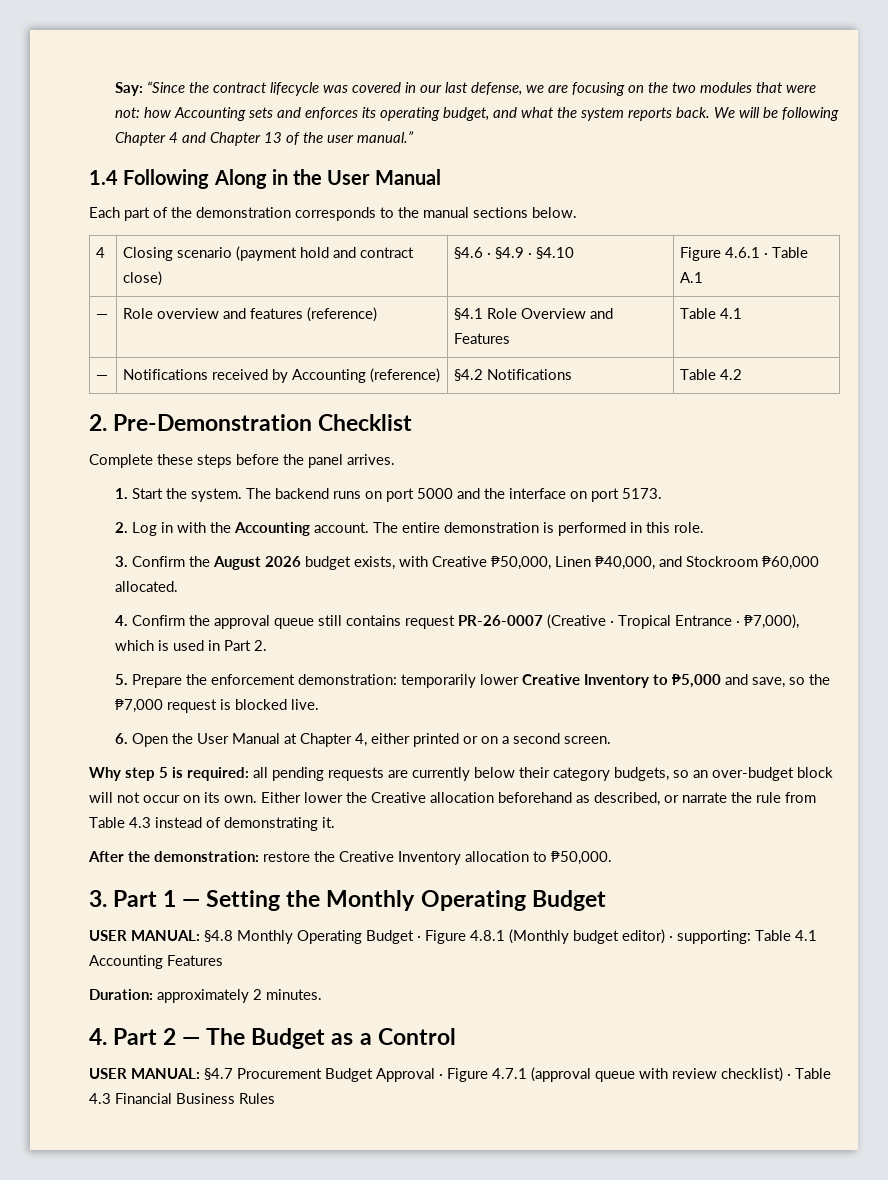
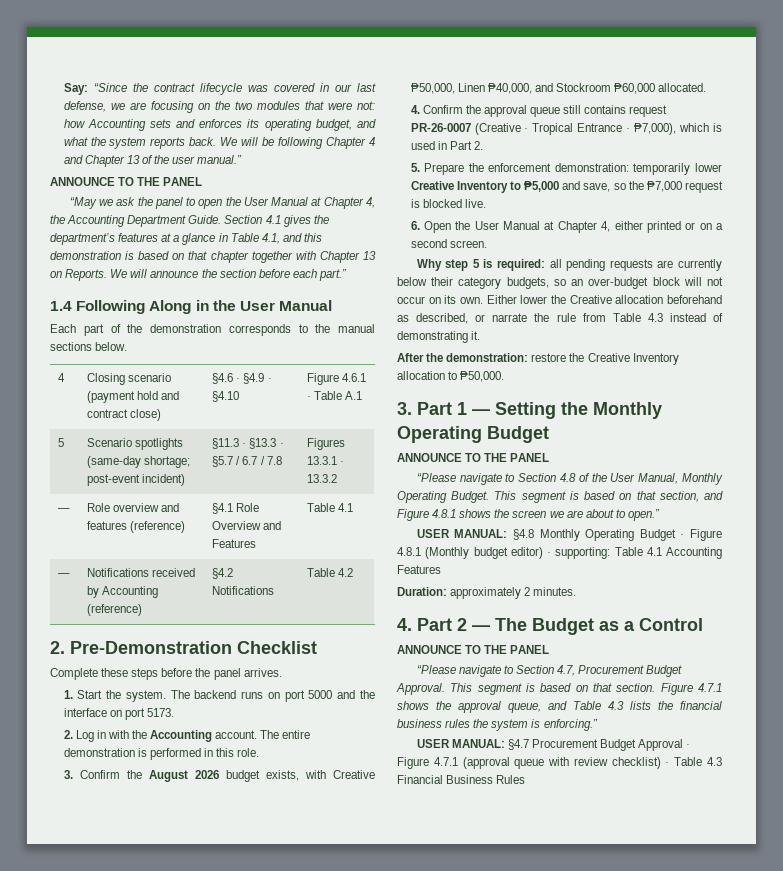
(414, 137) none -> [50,177,203,186] [69,197,375,209] [50,215,329,227] [50,233,322,245] [50,251,376,263] [50,269,347,281] // ANNOUNCE TO THE PANEL // “May we ask the panel to open the User Manual at Chapter 4, the Accounting Department Guide. Section 4.1 gives the department’s features at a glance in Table 4.1, and this demonstration is based on that chapter together with Chapter 13 on Reports. We will announce the section before each part.”
(704, 277) none -> [58,438,65,447] [87,438,184,450] [87,456,191,468] [87,474,186,486] [212,438,284,449] [212,456,282,467] [307,438,346,450] [307,456,345,465] [307,474,338,483] // 5 | Scenario spotlights (same-day shortage; post-event incident) | §11.3 · §13.3 · §5.7 / 6.7 / 7.8 | Figures 13.3.1 · 13.3.2
(606, 900) none -> [397,453,550,462] [416,473,723,485] [397,491,723,503] [397,509,660,521] // ANNOUNCE TO THE PANEL // “Please navigate to Section 4.8 of the User Manual, Monthly Operating Budget. This segment is based on that section, and Figure 4.8.1 shows the screen we are about to open.”
(456, 1036) none -> [397,645,550,654] [416,665,683,677] [396,683,722,695] [397,701,722,713] [397,719,598,731] // ANNOUNCE TO THE PANEL // “Please navigate to Section 4.7, Procurement Budget Approval. This segment is based on that section. Figure 4.7.1 shows the approval queue, and Table 4.3 lists the financial business rules the system is enforcing.”

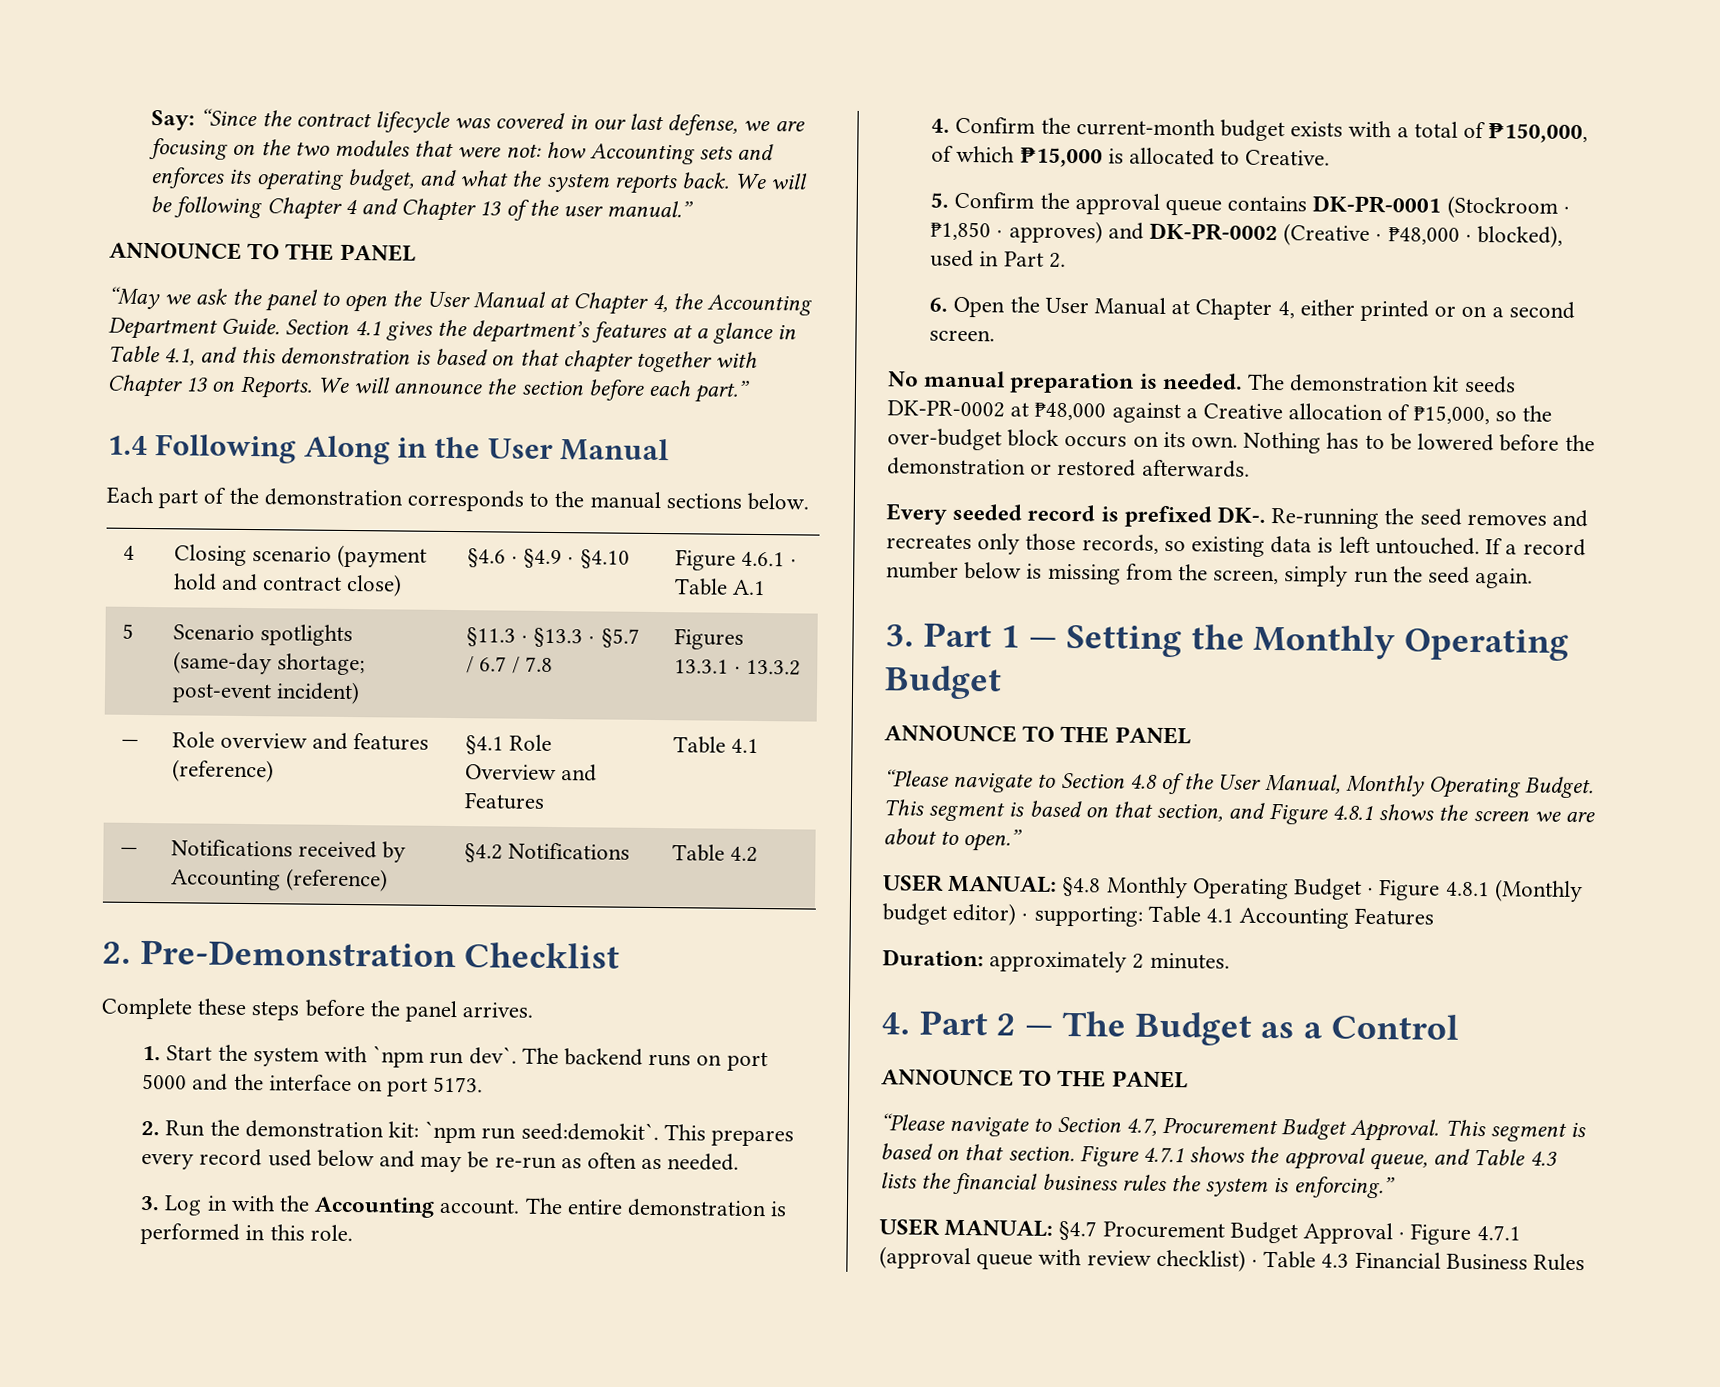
[125,690,166,702] system. -> [252,1045,517,1068] system with `npm run dev`.
(73, 734) none -> [165,1119,794,1147] [141,1148,740,1173] [140,1195,161,1211] Run the demonstration kit: `npm run seed:demokit`. This prepares every record used below and may be re-run as often as needed. // 3.
[63,770,375,782] [410,83,707,94] [410,105,668,117] [410,123,722,135] [410,141,483,150] [410,163,722,175] [410,181,723,193] [410,199,486,208] 3. Confirm the August 2026 budget exists, with Creative ₱50,000, Linen ₱40,000, and Stockroom ₱60,000 allocated. // 4. Confirm the approval queue still contains request PR-26-0007 (Creative · Tropical Entrance · ₱7,000), which is used in Part 2. // 5. Prepare the enforcement demonstration: temporarily lower Creative Inventory to ₱5,000 and save, so the ₱7,000 request is blocked live. -> [931,116,1589,144] [931,145,1331,168] [930,191,1570,219] [930,220,1563,248] [930,249,1066,268] 4. Confirm the current-month budget exists with a total of ₱150,000, of which ₱15,000 is allocated to Creative. // 5. Confirm the approval queue contains DK-PR-0001 (Stockroom · ₱1,850 · approves) and DK-PR-0002 (Creative · ₱48,000 · blocked), used in Part 2.
[416,259,722,271] [397,277,723,289] [397,295,722,304] [397,313,723,324] [397,331,481,343] [397,353,679,365] [397,371,505,382] Why step 5 is required: all pending requests are currently below their category budgets, so an over-budget block will not occur on its own. Either lower the Creative allocation beforehand as described, or narrate the rule from Table 4.3 instead of demonstrating it. // After the demonstration: restore the Creative Inventory allocation to ₱50,000. -> [888,370,1516,394] [887,400,1553,425] [887,428,1595,454] [887,457,1250,478] [886,503,1589,530] [886,533,1586,557] [886,561,1534,589] No manual preparation is needed. The demonstration kit seeds DK-PR-0002 at ₱48,000 against a Creative allocation of ₱15,000, so the over-budget block occurs on its own. Nothing has to be lowered before the demonstration or restored afterwards. // Every seeded record is prefixed DK-. Re-running the seed removes and recreates only those records, so existing data is left untouched. If a record number below is missing from the screen, simply run the seed again.

